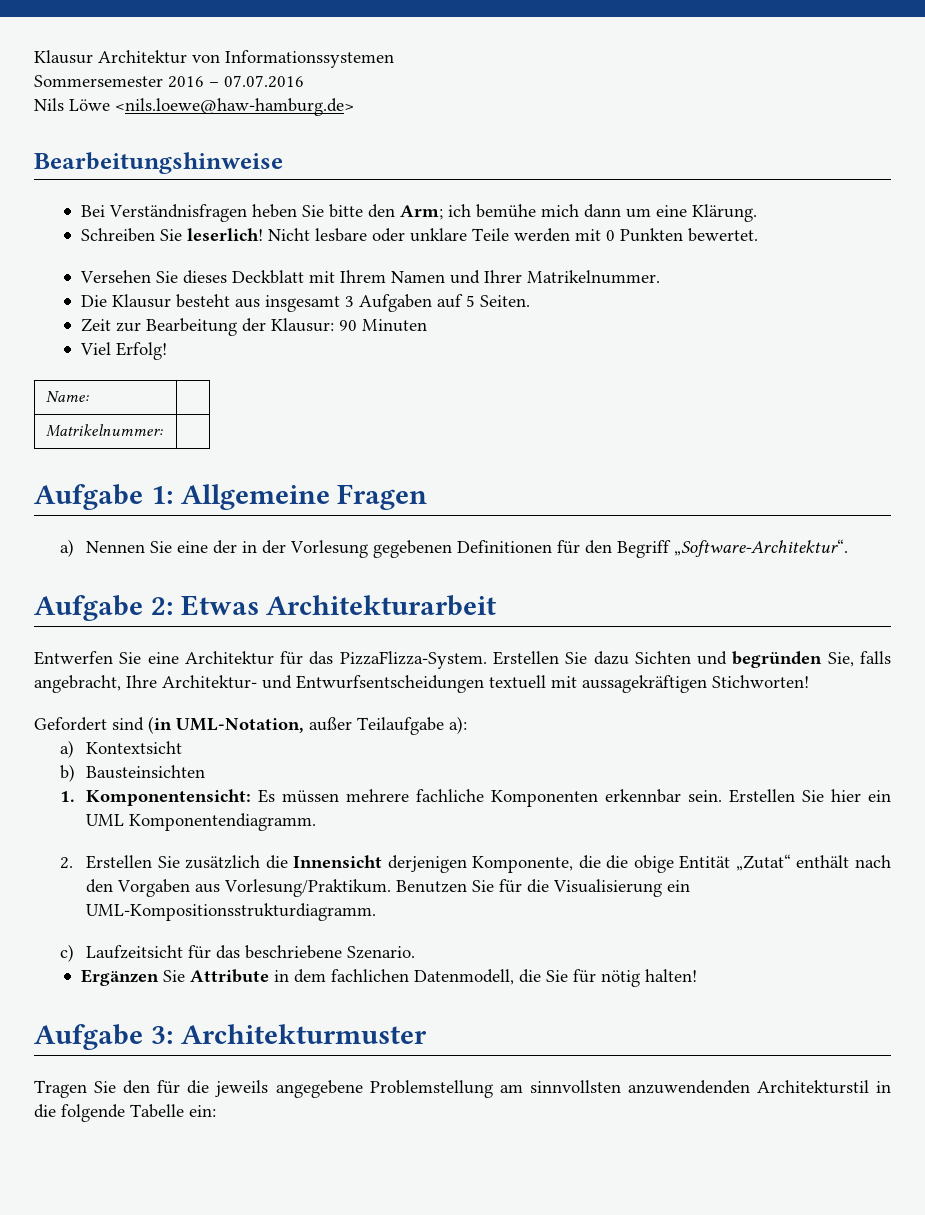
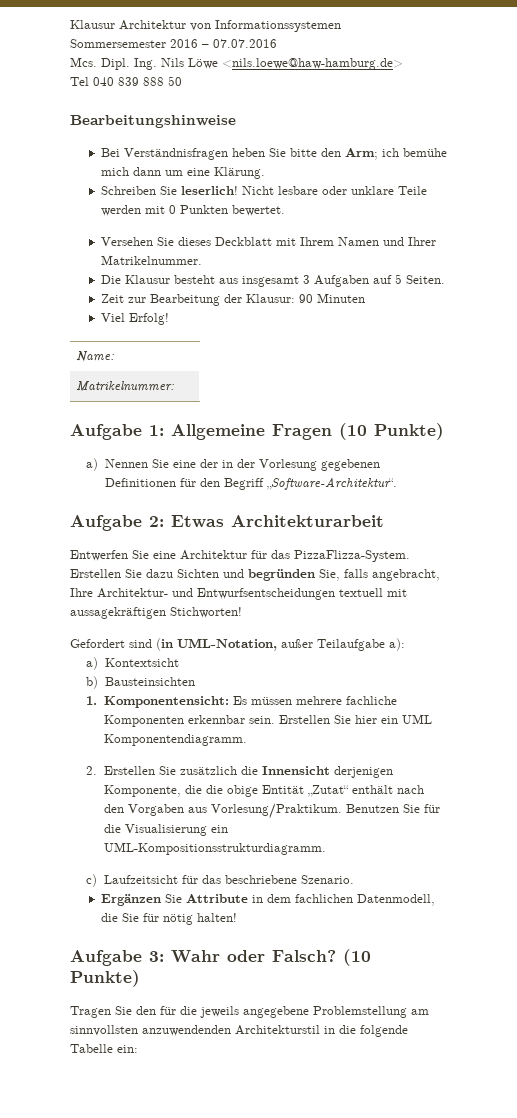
(304, 81) none -> [70,57,157,70] Mcs. Dipl. Ing.
(354, 107) none -> [70,76,182,86] // Tel 040 839 888 50
(428, 497) none -> [339,423,444,440] (10 Punkte)
[180,1024,427,1044] Architekturmuster -> [171,949,371,966] [70,970,140,987] Wahr oder Falsch? (10 Punkte)

